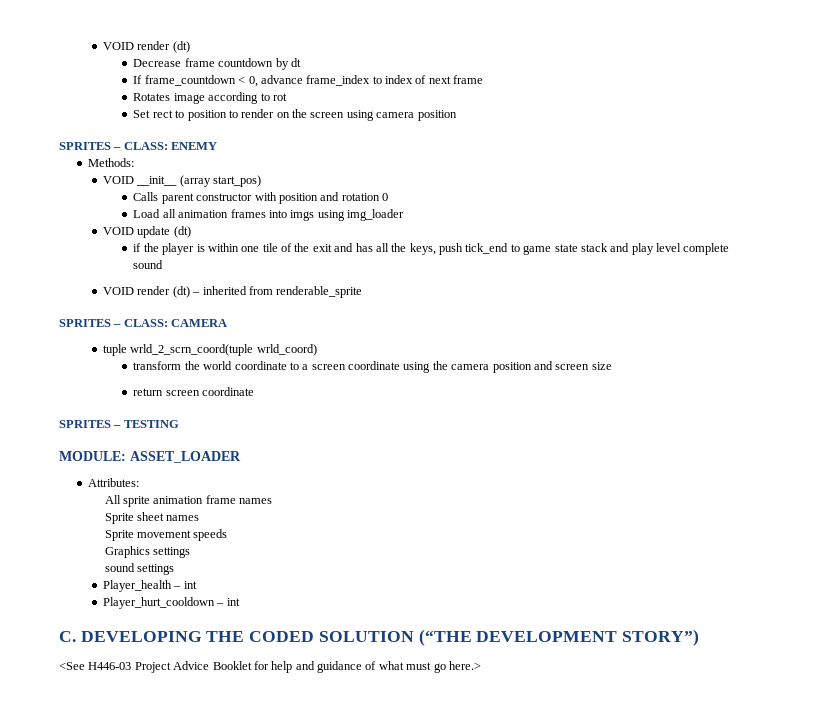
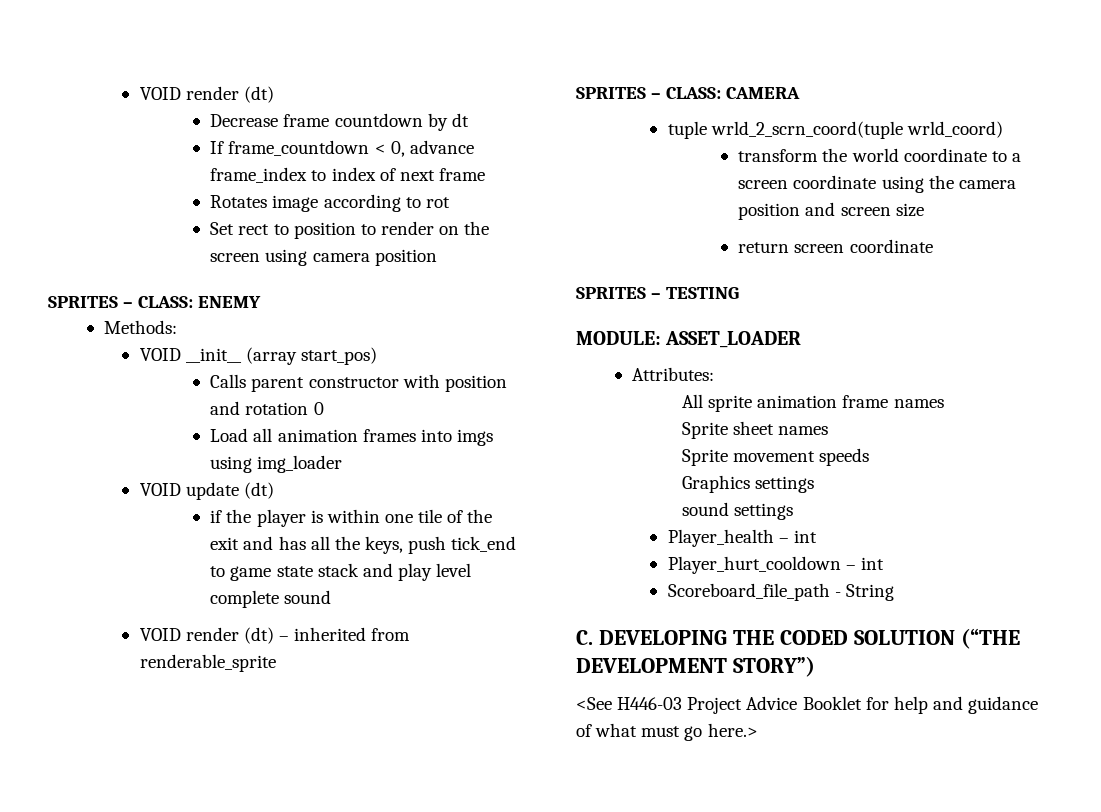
(240, 602) none -> [667,583,894,601] // Scoreboard_file_path - String

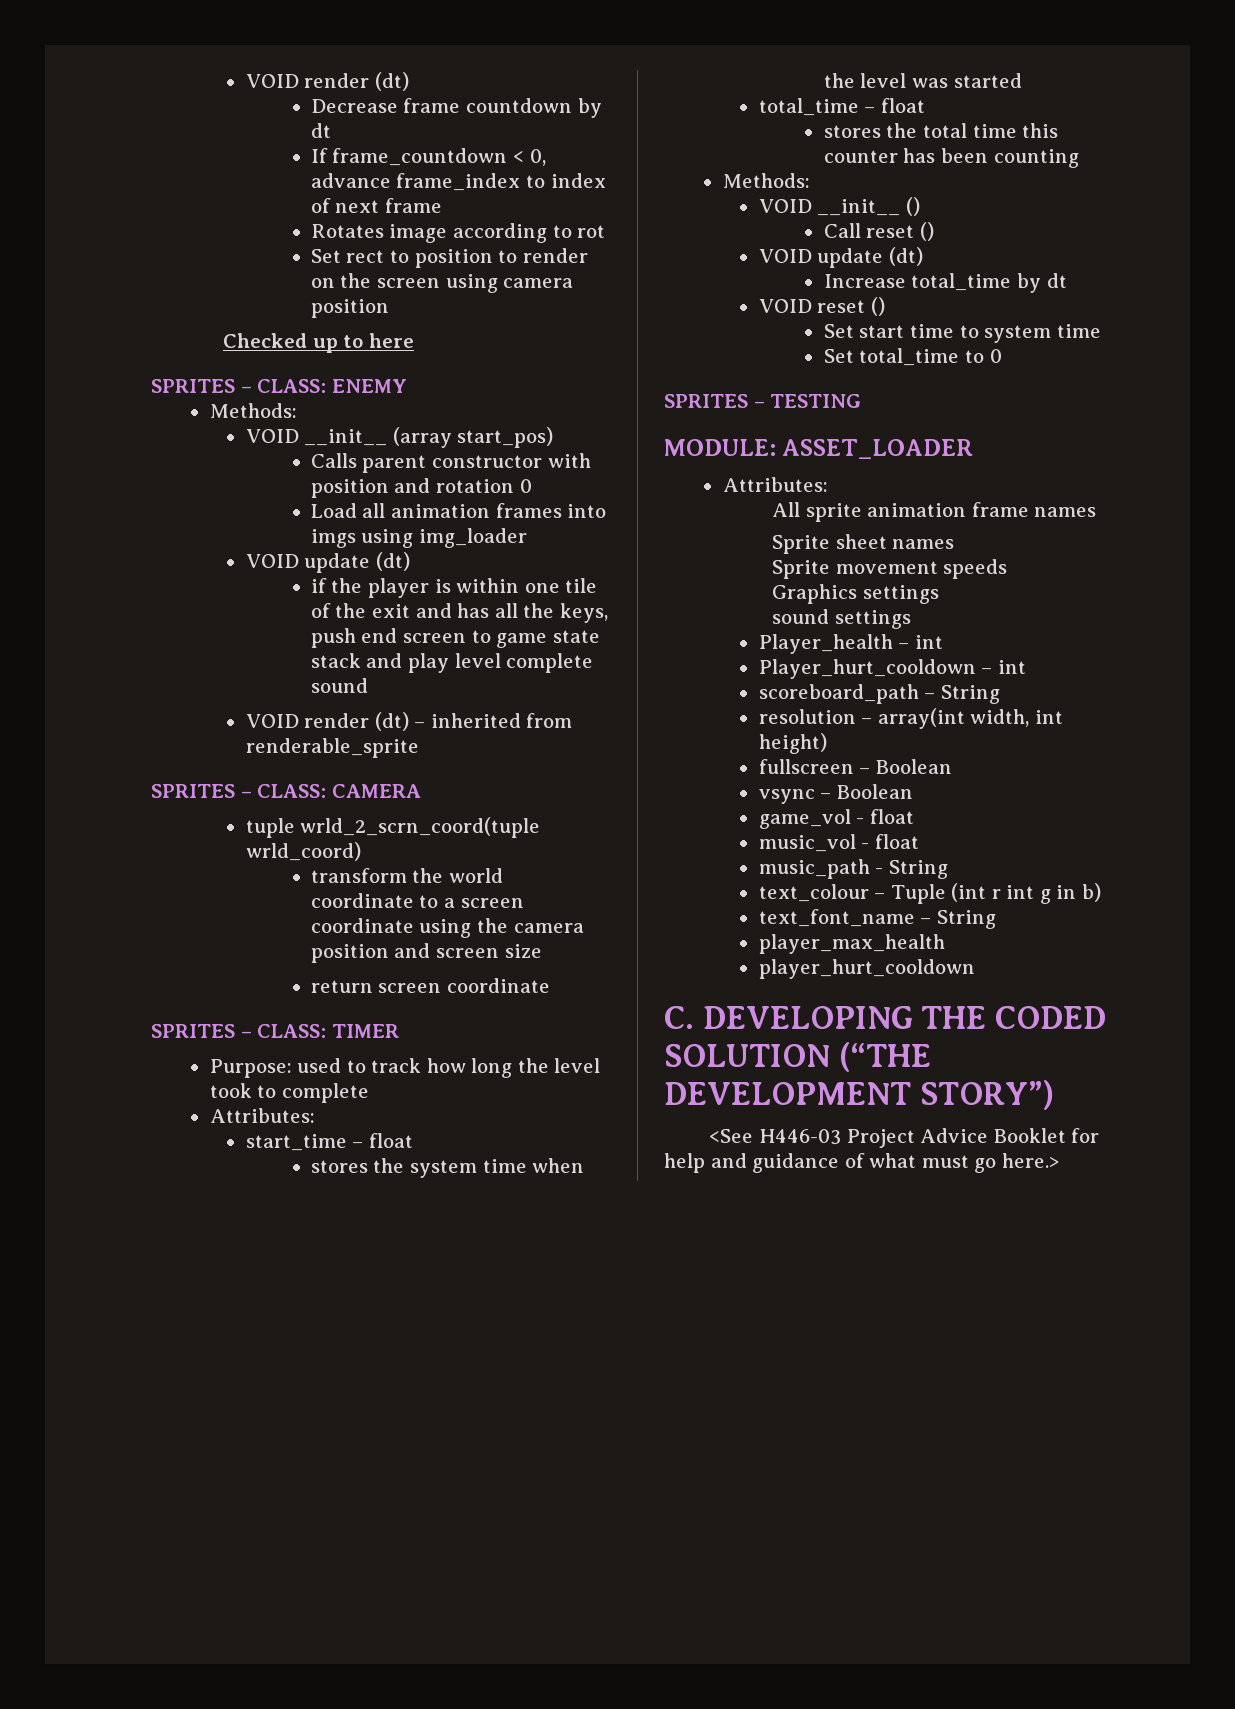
(437, 257) none -> [222,333,414,353] // Checked up to here
[451,536,517,552] tick_end -> [361,628,467,643] end screen
(933, 246) none -> [151,1024,399,1038] [209,1058,601,1078] [209,1083,369,1103] [209,1108,315,1123] [245,1133,413,1151] [310,1158,585,1178] [823,73,1022,88] [758,98,925,116] [823,123,1059,138] [823,148,1079,168] [722,173,810,188] [758,197,920,216] [823,222,935,241] [758,247,923,268] [823,273,1067,293] [758,297,885,316] [823,324,1101,343] [823,348,1002,366] // SPRITES – CLASS: TIMER // Purpose: used to track how long the level took to complete // Attributes: // start_time – float // stores the system time when the level was started // total_time – float // stores the total time this counter has been counting // Methods: // VOID __init__ () // Call reset () // VOID update (dt) // Increase total_time by dt // VOID reset () // Set start time to system time // Set total_time to 0
[667,583,894,601] Scoreboard_file_path - String -> [758,684,1000,704] [758,708,1063,729] [758,733,827,754] [758,759,952,774] [758,784,913,804] [758,809,914,829] [758,834,919,852] [758,859,948,879] [758,883,1101,904] [758,909,996,929] [758,934,945,954] [758,959,975,979] scoreboard_path – String // resolution – array(int width, int height) // fullscreen – Boolean // vsync – Boolean // game_vol - float // music_vol - float // music_path - String // text_colour – Tuple (int r int g in b) // text_font_name – String // player_max_health // player_hurt_cooldown

